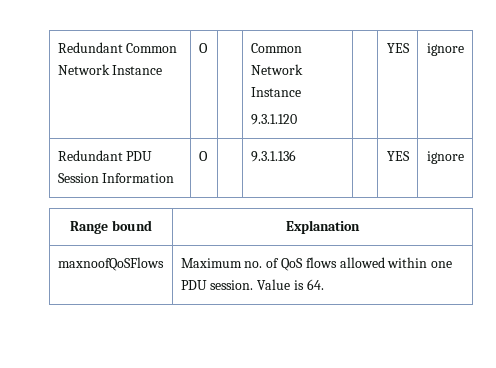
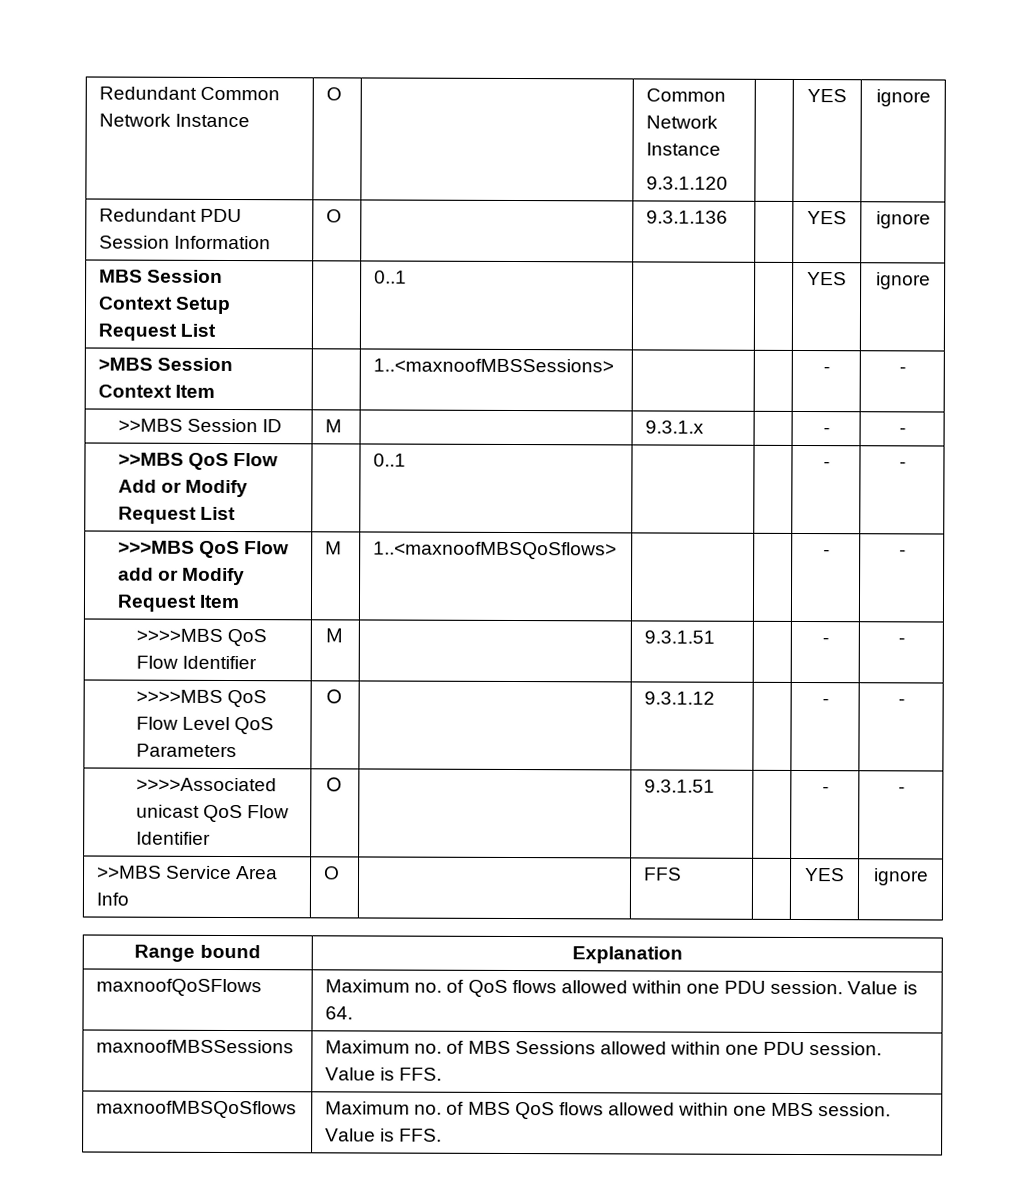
(464, 157) none -> [99,269,224,283] [98,296,232,315] [98,323,217,341] [374,270,408,284] [807,272,848,286] [875,272,931,290] [98,357,234,372] [98,384,216,398] [373,358,615,373] [822,366,830,374] [898,366,906,374] [117,418,282,433] [325,419,343,433] [645,420,705,434] [822,427,830,435] [898,427,906,435] [117,452,278,471] [117,479,248,498] [117,506,236,524] [373,453,407,467] [822,461,830,469] [898,461,906,469] [117,540,289,559] [117,567,245,586] [116,594,240,612] [325,541,343,555] [373,541,618,560] [822,549,830,557] [898,549,906,557] [136,628,268,647] [136,655,258,670] [324,628,345,643] [644,630,716,644] [821,637,829,645] [897,637,905,645] [136,689,268,708] [136,716,275,735] [136,743,238,758] [324,689,345,704] [644,691,716,705] [821,698,829,706] [897,698,905,706] [136,777,278,792] [136,804,290,823] [136,831,212,845] [324,777,345,792] [644,779,716,793] [821,786,829,794] [897,786,905,794] [97,865,279,880] [96,892,130,906] [324,866,341,880] [644,867,683,881] [805,868,846,882] [872,868,929,886] // MBS Session Context Setup Request List | | 0..1 | | | YES | ignore // >MBS Session Context Item | | 1..<maxnoofMBSSessions> | | | - | - // >>MBS Session ID | M | | 9.3.1.x | | - | - // >>MBS QoS Flow Add or Modify Request List | | 0..1 | | | - | - // >>>MBS QoS Flow add or Modify Request Item | M | 1..<maxnoofMBSQoSflows> | | | - | - // >>>>MBS QoS Flow Identifier | Ｍ | | 9.3.1.51 | | - | - // >>>>MBS QoS Flow Level QoS Parameters | Ｏ | | 9.3.1.12 | | - | - // >>>>Associated unicast QoS Flow Identifier | Ｏ | | 9.3.1.51 | | - | - // >>MBS Service Area Info | O | | FFS | | YES | ignore
(324, 284) none -> [96,1039,295,1054] [325,1040,883,1056] [325,1067,443,1081] [96,1100,298,1119] [325,1101,892,1120] [325,1128,443,1142] // maxnoofMBSSessions | Maximum no. of MBS Sessions allowed within one PDU session. Value is FFS. // maxnoofMBSQoSflows | Maximum no. of MBS QoS flows allowed within one MBS session. Value is FFS.

